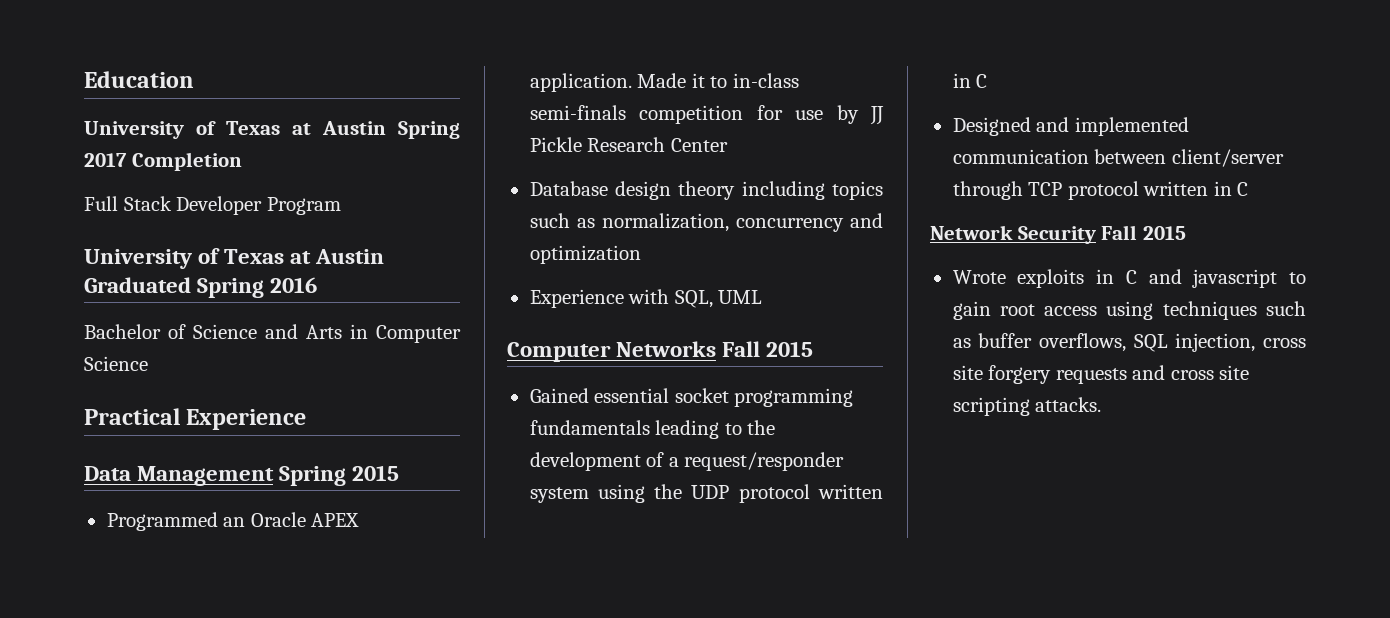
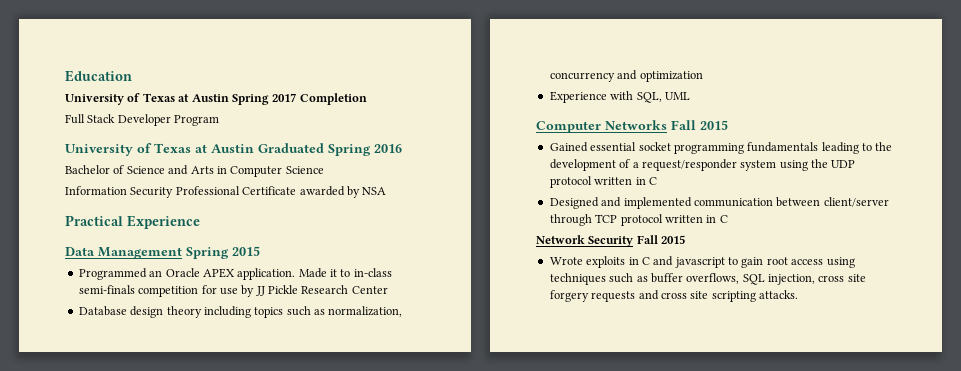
(148, 363) none -> [65,186,387,198] // Information Security Professional Certificate awarded by NSA

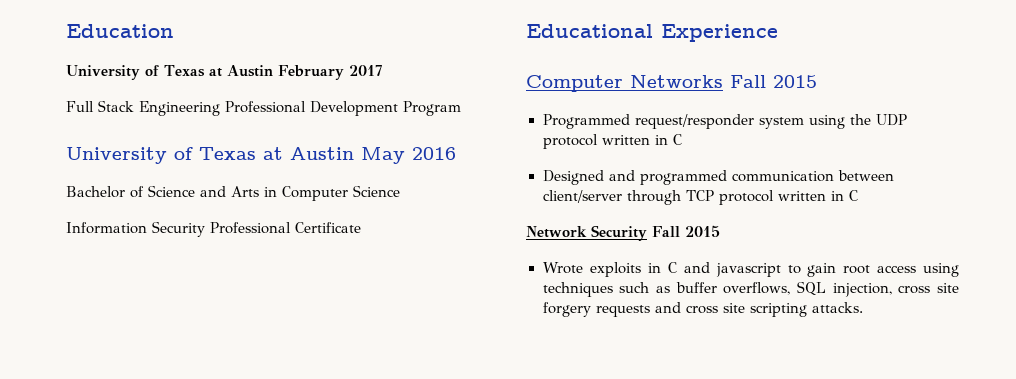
[231,94,269,105] Spring -> [277,65,344,80] February
[299,93,367,105] Completion -> (382, 70) none
[117,114,171,126] Developer -> [139,101,398,116] Engineering Professional Development
[258,143,371,156] Graduated Spring -> [361,147,405,164] May
[299,186,387,198] [65,215,200,229] [65,246,260,259] [78,268,392,280] [78,285,388,297] [78,306,403,318] [549,70,703,82] [549,91,690,103] [536,120,728,133] [549,142,893,154] [549,159,639,171] awarded by NSA // Practical Experience // Data Management Spring 2015 // Programmed an Oracle APEX application. Made it to in-class semi-finals competition for use by JJ Pickle Research Center // Database design theory including topics such as normalization, concurrency and optimization // Experience with SQL, UML // Computer Networks Fall 2015 // Gained essential socket programming fundamentals leading to the development of a -> [526,24,778,42] [526,75,817,92] [542,114,630,129] // Educational Experience // Computer Networks Fall 2015 // Programmed
[623,197,692,209] implemented -> [639,170,727,185] programmed

